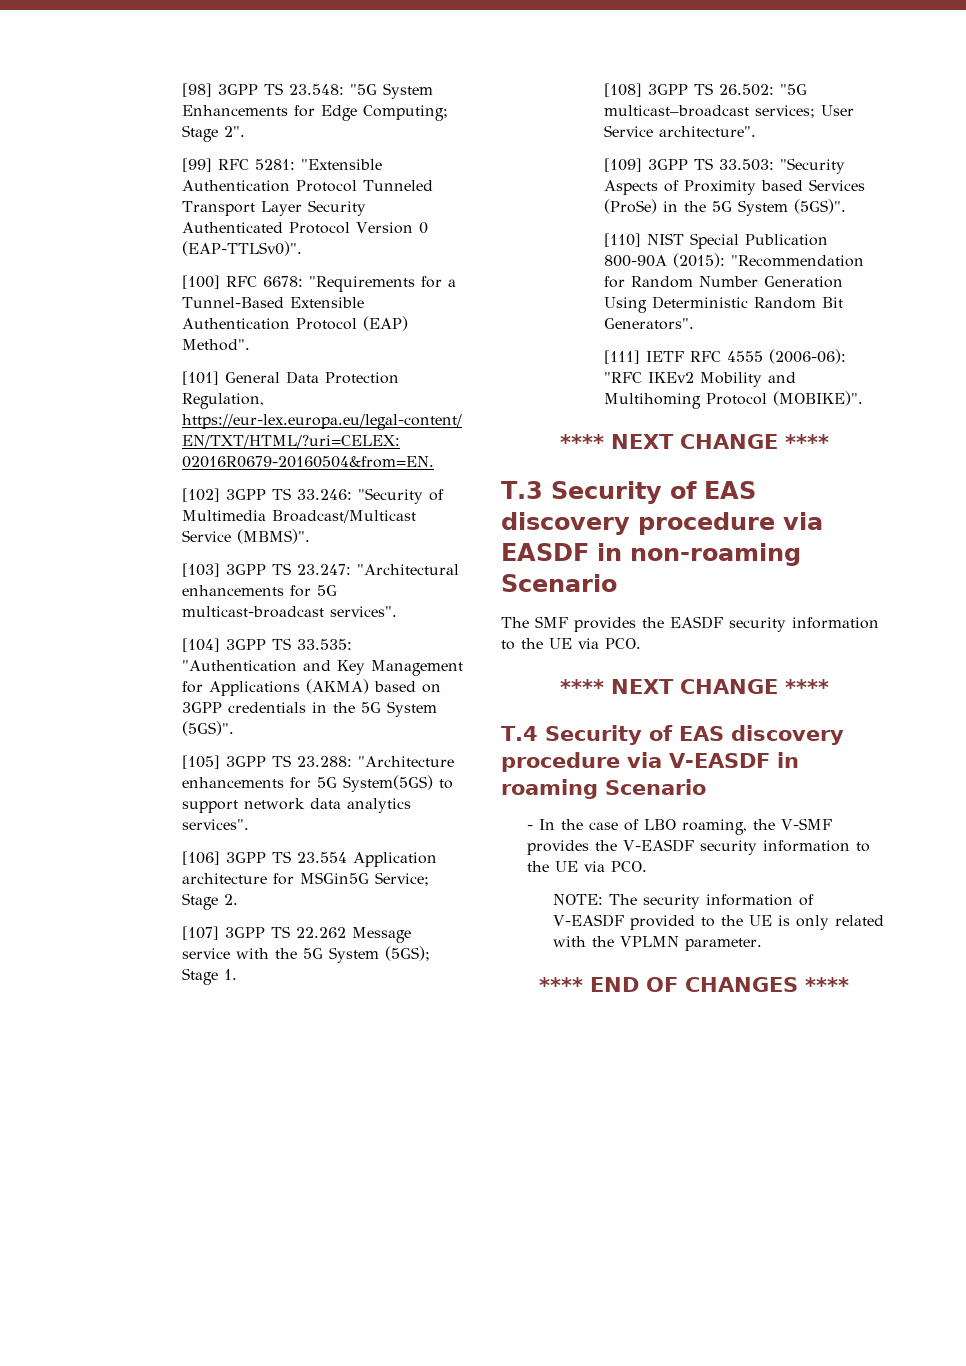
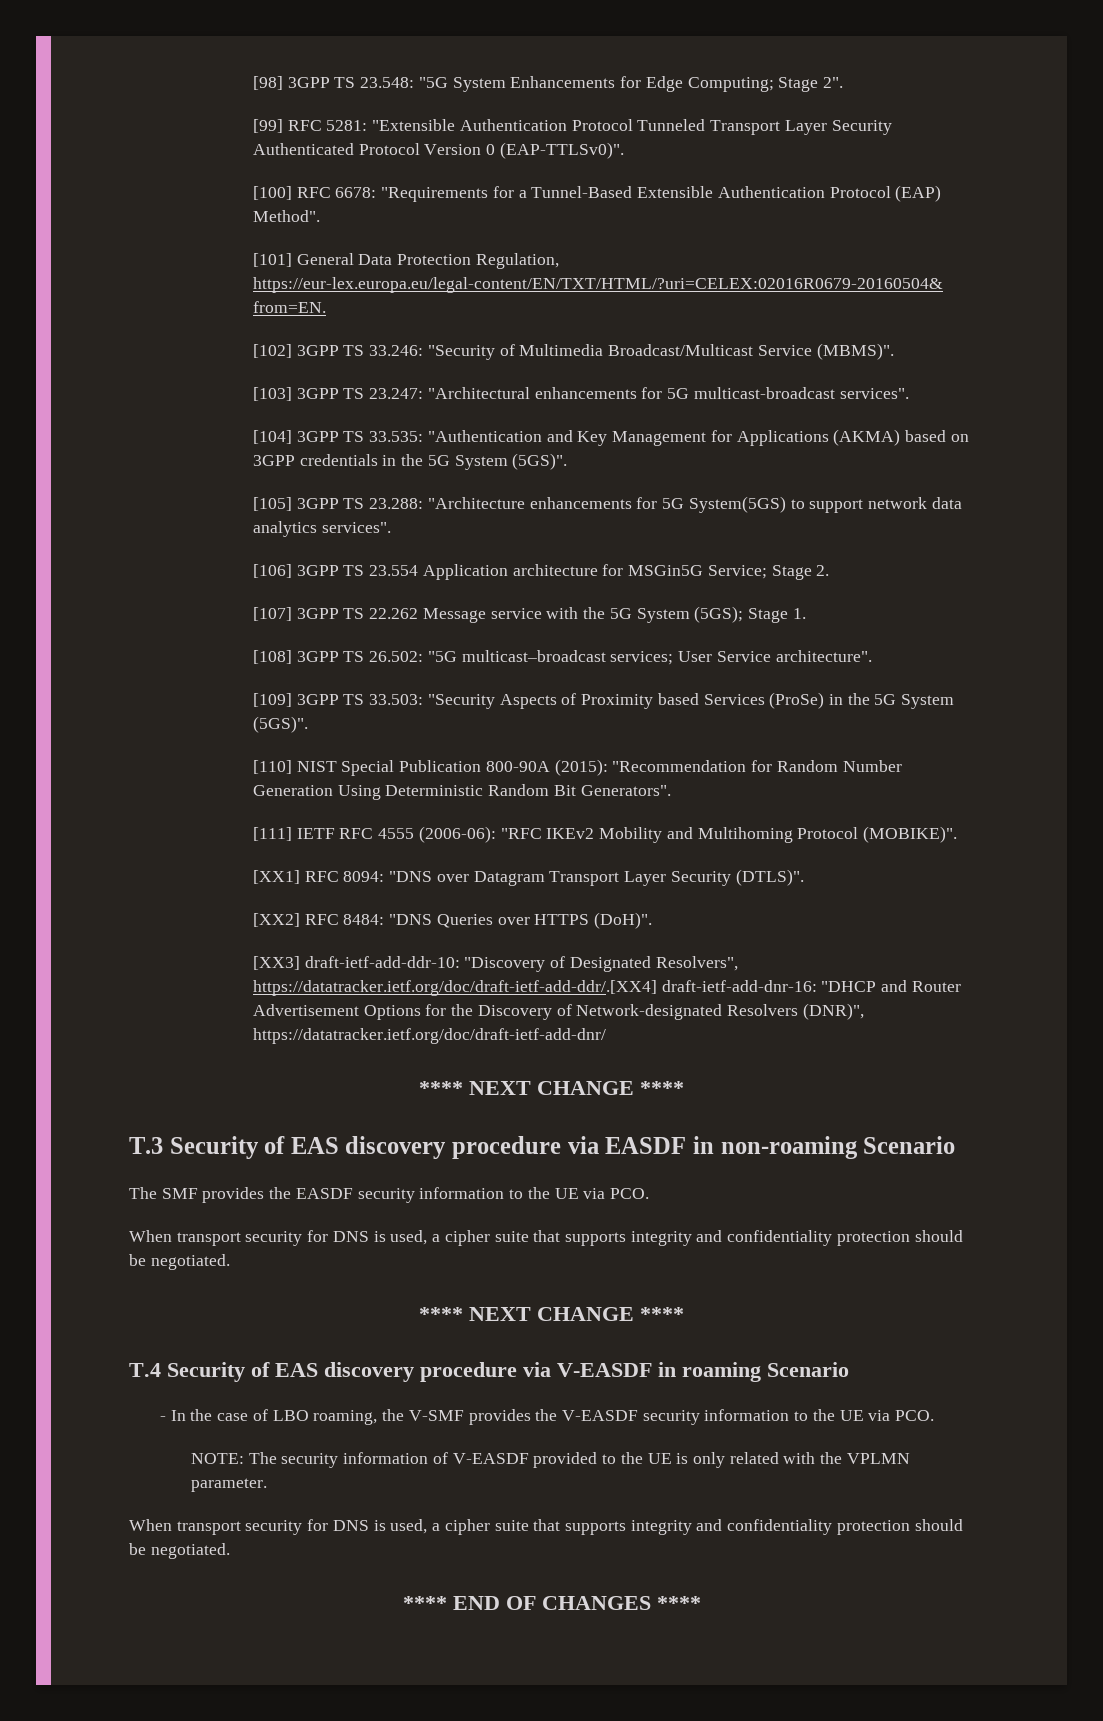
(864, 398) none -> [253,869,804,886] [253,912,653,929] [253,956,738,972] [253,980,961,996] [253,1003,864,1020] [253,1028,607,1044] // [XX1] RFC 8094: "DNS over Datagram Transport Layer Security (DTLS)". // [XX2] RFC 8484: "DNS Queries over HTTPS (DoH)". // [XX3] draft-ietf-add-ddr-10: "Discovery of Designated Resolvers", https://datatracker.ietf.org/doc/draft-ietf-add-ddr/.[XX4] draft-ietf-add-dnr-16: "DHCP and Router Advertisement Options for the Discovery of Network-designated Resolvers (DNR)", https://datatracker.ietf.org/doc/draft-ietf-add-dnr/
(641, 643) none -> [129,1230,963,1246] [129,1254,230,1270] // When transport security for DNS is used, a cipher suite that supports integrity and confidentiality protection should be negotiated.
(762, 944) none -> [129,1519,963,1535] [129,1543,230,1559] // When transport security for DNS is used, a cipher suite that supports integrity and confidentiality protection should be negotiated.

